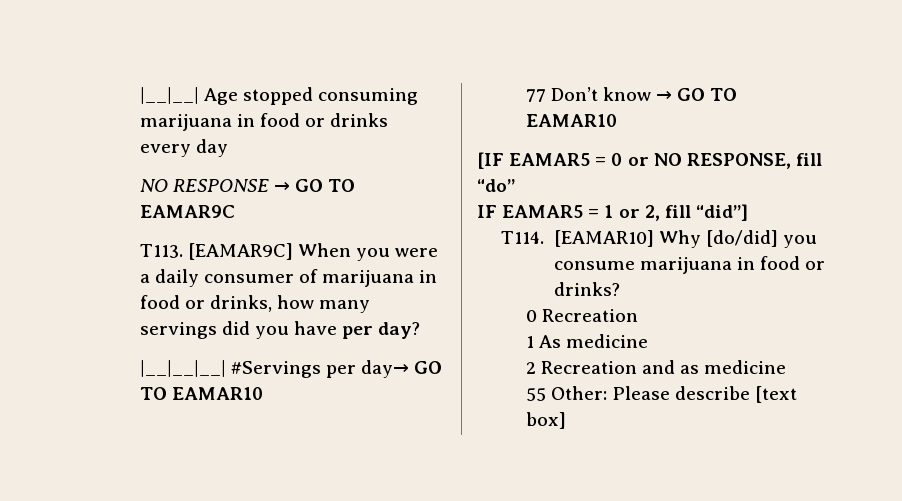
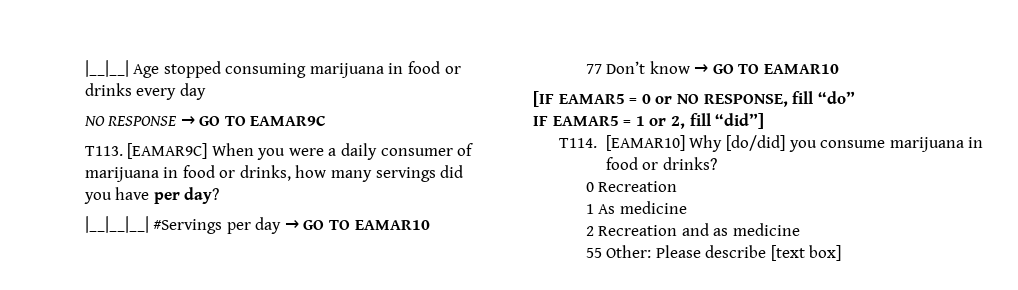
[361,360,410,378] day→ -> [255,217,299,234] day →

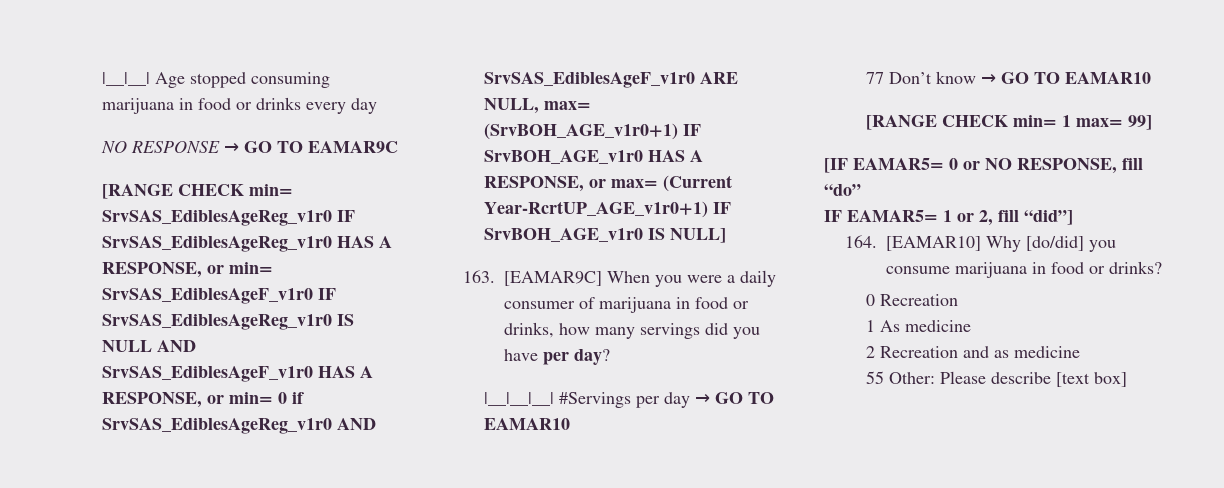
[84,146,123,156] T113. -> [101,184,293,199] [101,210,355,226] [101,236,392,252] [101,262,273,278] [101,288,336,304] [101,314,354,330] [101,340,196,352] [101,366,373,382] [101,392,304,408] [101,418,376,434] [483,72,738,88] [483,98,591,114] [483,123,701,140] [483,150,703,164] [483,175,732,192] [483,201,731,218] [483,228,726,243] [462,270,495,283] [RANGE CHECK min= SrvSAS_EdiblesAgeReg_v1r0 IF SrvSAS_EdiblesAgeReg_v1r0 HAS A RESPONSE, or min= SrvSAS_EdiblesAgeF_v1r0 IF SrvSAS_EdiblesAgeReg_v1r0 IS NULL AND SrvSAS_EdiblesAgeF_v1r0 HAS A RESPONSE, or min= 0 if SrvSAS_EdiblesAgeReg_v1r0 AND SrvSAS_EdiblesAgeF_v1r0 ARE NULL, max= (SrvBOH_AGE_v1r0+1) IF SrvBOH_AGE_v1r0 HAS A RESPONSE, or max= (Current Year-RcrtUP_AGE_v1r0+1) IF SrvBOH_AGE_v1r0 IS NULL] // 163.
(840, 69) none -> [865,115,1152,130] // [RANGE CHECK min= 1 max= 99]
[558,94,638,104] EAMAR5 = -> [853,158,944,170] EAMAR5=
[552,116,632,126] EAMAR5 = -> [847,210,938,222] EAMAR5=
[559,138,598,148] T114. -> [844,235,877,248] 164.

